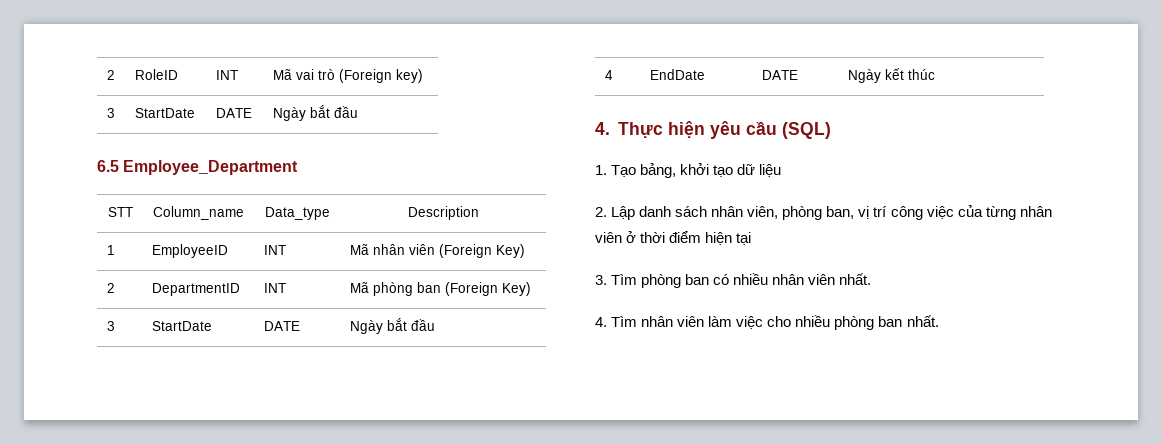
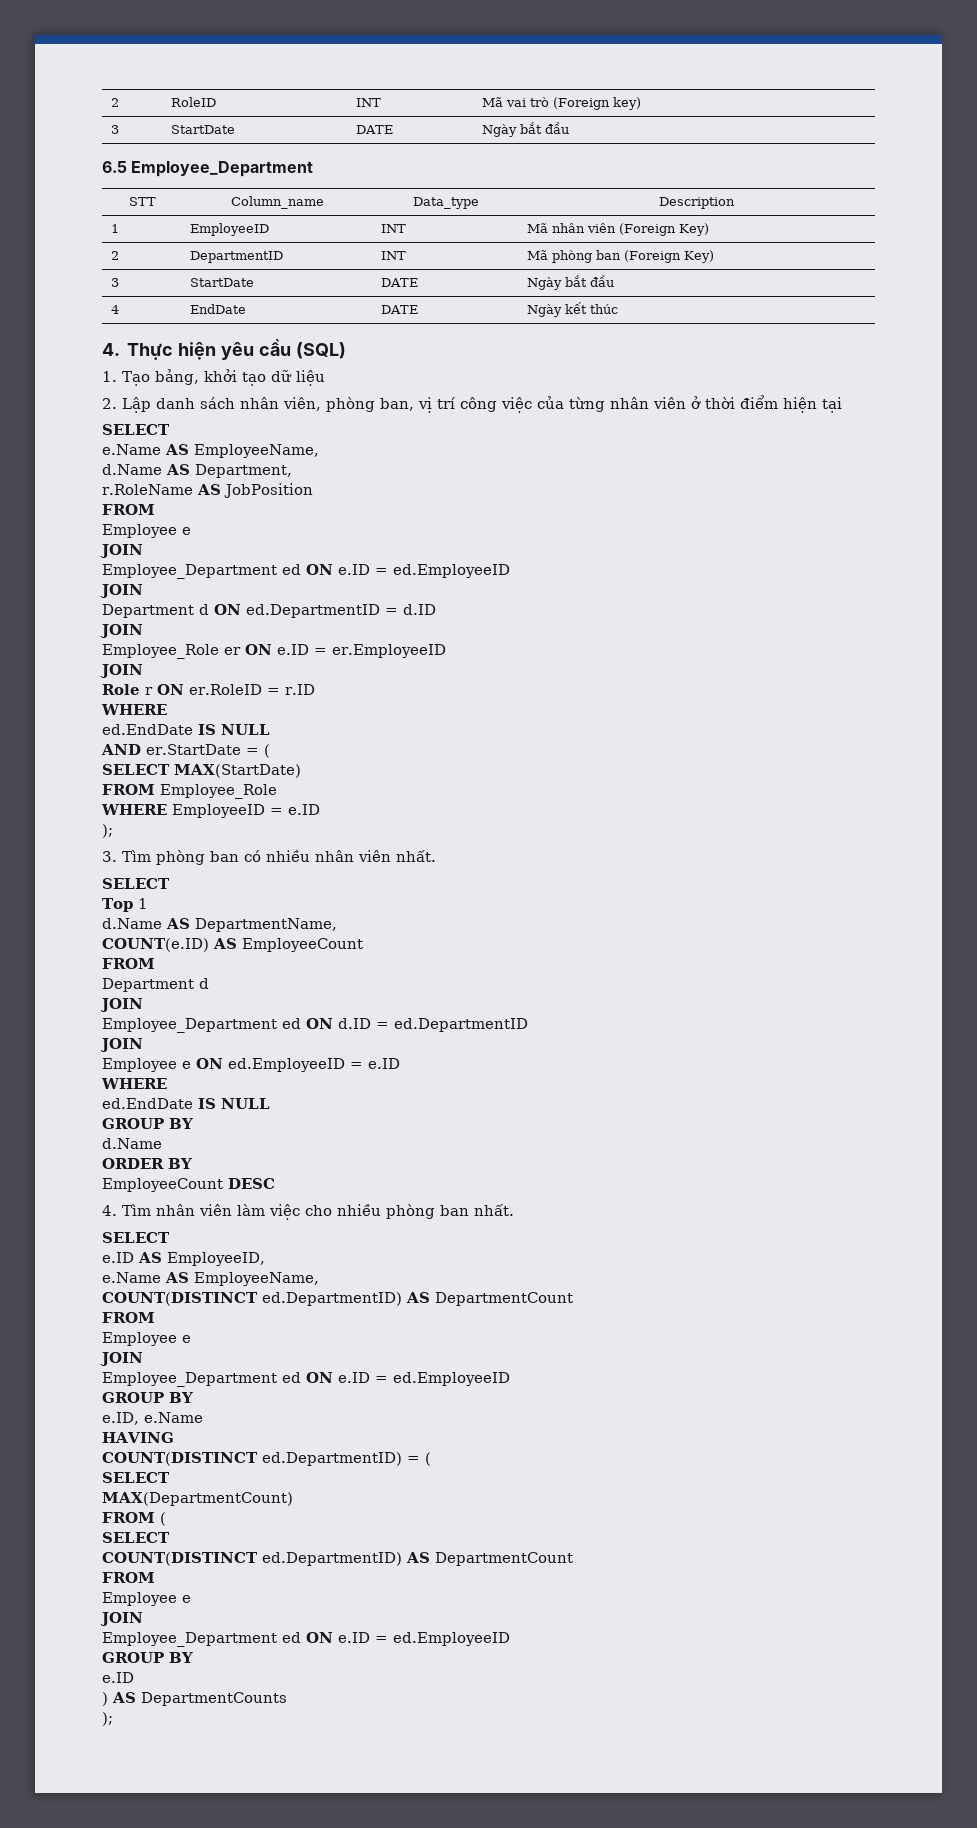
(752, 238) none -> [102,424,170,435] [102,444,319,458] [102,464,292,478] [102,483,313,498] [102,504,155,515] [102,524,191,538] [100,544,143,558] [102,564,510,579] [100,584,143,598] [102,604,436,618] [100,624,143,638] [102,644,446,659] [100,664,143,678] [102,684,315,695] [101,704,167,715] [102,724,270,735] [101,744,270,758] [102,764,301,778] [102,784,277,799] [101,804,320,818] [102,824,113,838] // SELECT // e.Name AS EmployeeName, // d.Name AS Department, // r.RoleName AS JobPosition // FROM // Employee e // JOIN // Employee_Department ed ON e.ID = ed.EmployeeID // JOIN // Department d ON ed.DepartmentID = d.ID // JOIN // Employee_Role er ON e.ID = er.EmployeeID // JOIN // Role r ON er.RoleID = r.ID // WHERE // ed.EndDate IS NULL // AND er.StartDate = ( // SELECT MAX(StartDate) // FROM Employee_Role // WHERE EmployeeID = e.ID // );
(872, 279) none -> [102,878,170,889] [102,898,148,912] [102,918,337,932] [102,938,363,952] [102,958,155,969] [102,978,209,992] [100,998,143,1012] [102,1018,528,1033] [100,1038,143,1052] [102,1058,400,1072] [101,1078,167,1089] [102,1098,270,1109] [102,1118,193,1129] [102,1138,162,1149] [102,1158,192,1169] [102,1178,275,1192] // SELECT // Top 1 // d.Name AS DepartmentName, // COUNT(e.ID) AS EmployeeCount // FROM // Department d // JOIN // Employee_Department ed ON d.ID = ed.DepartmentID // JOIN // Employee e ON ed.EmployeeID = e.ID // WHERE // ed.EndDate IS NULL // GROUP BY // d.Name // ORDER BY // EmployeeCount DESC
(939, 321) none -> [102,1232,170,1243] [102,1252,265,1266] [102,1272,319,1286] [102,1292,573,1306] [102,1312,155,1323] [102,1332,191,1346] [100,1352,143,1366] [102,1372,510,1387] [102,1392,193,1403] [102,1412,203,1425] [102,1432,174,1443] [102,1452,431,1466] [102,1472,170,1483] [102,1492,293,1506] [102,1512,166,1526] [102,1532,170,1543] [102,1552,573,1566] [102,1572,155,1583] [102,1592,191,1606] [100,1612,143,1626] [102,1632,510,1647] [102,1652,193,1663] [102,1672,134,1683] [102,1692,287,1706] [102,1712,113,1726] // SELECT // e.ID AS EmployeeID, // e.Name AS EmployeeName, // COUNT(DISTINCT ed.DepartmentID) AS DepartmentCount // FROM // Employee e // JOIN // Employee_Department ed ON e.ID = ed.EmployeeID // GROUP BY // e.ID, e.Name // HAVING // COUNT(DISTINCT ed.DepartmentID) = ( // SELECT // MAX(DepartmentCount) // FROM ( // SELECT // COUNT(DISTINCT ed.DepartmentID) AS DepartmentCount // FROM // Employee e // JOIN // Employee_Department ed ON e.ID = ed.EmployeeID // GROUP BY // e.ID // ) AS DepartmentCounts // );

